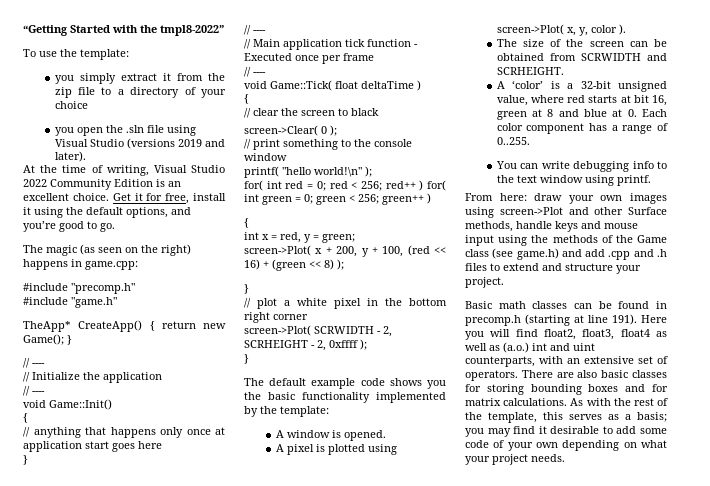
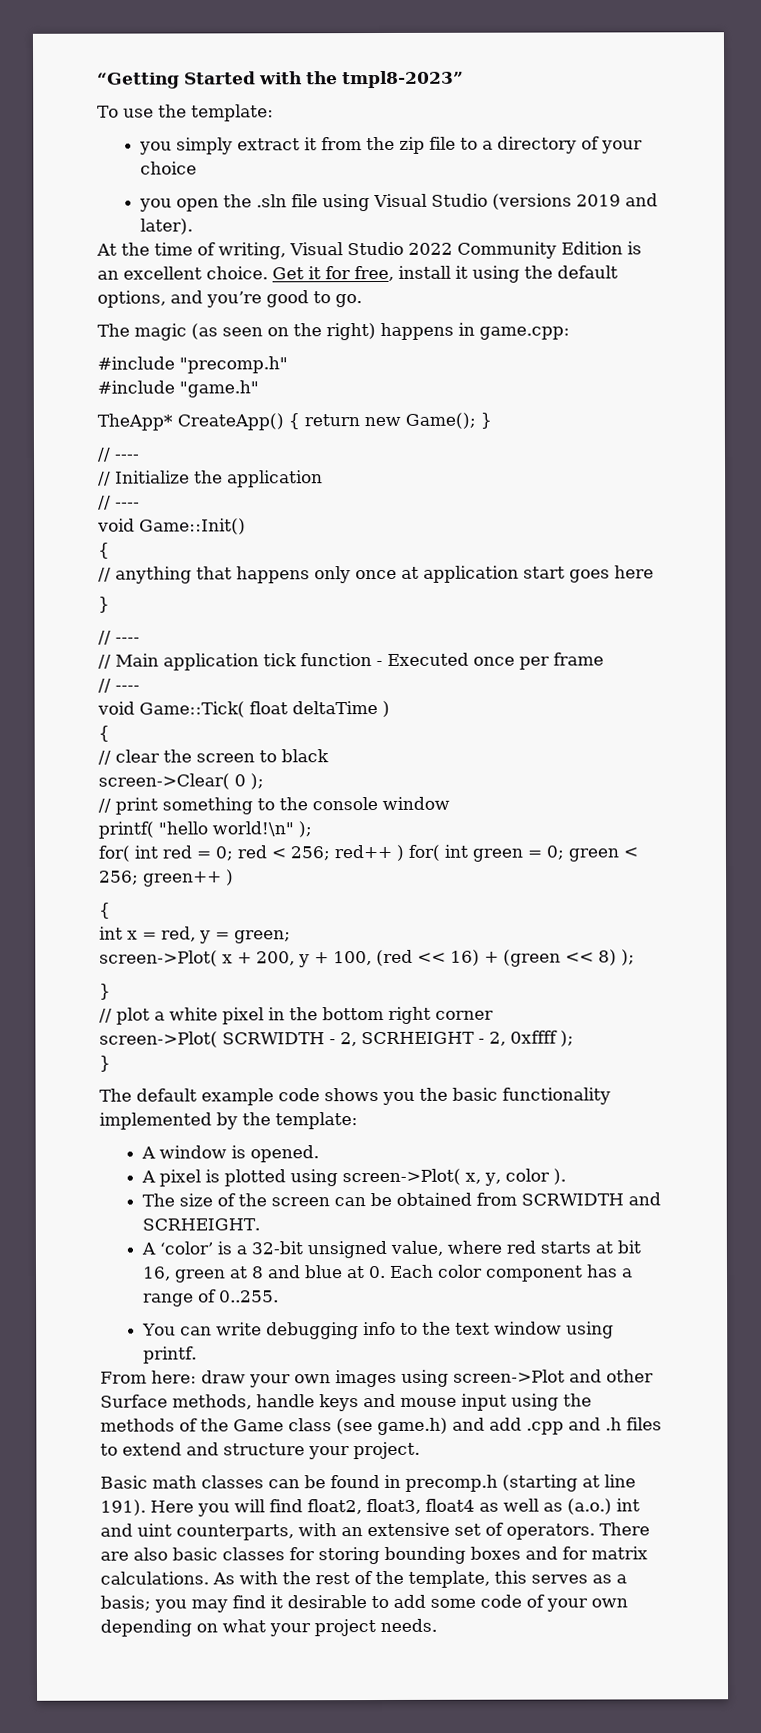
[160,25,224,36] tmpl8-2022” -> [342,70,464,89] tmpl8-2023”

